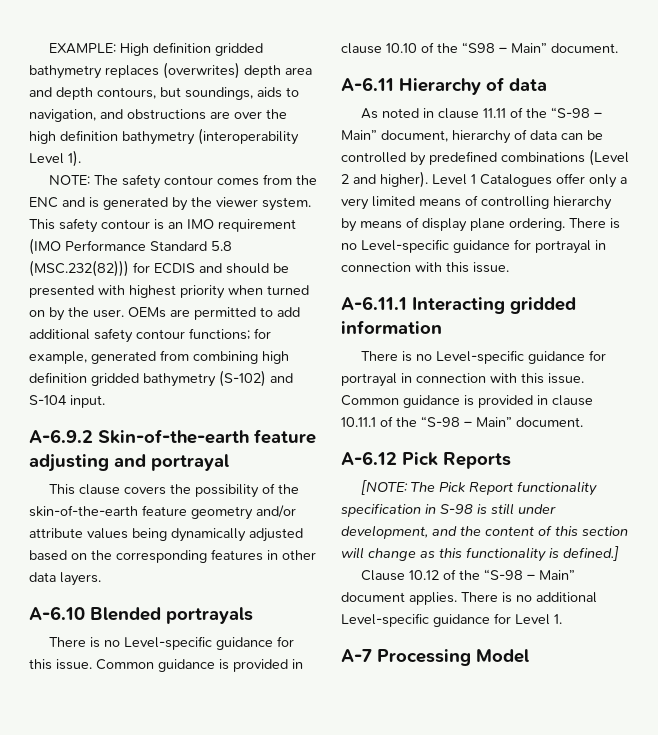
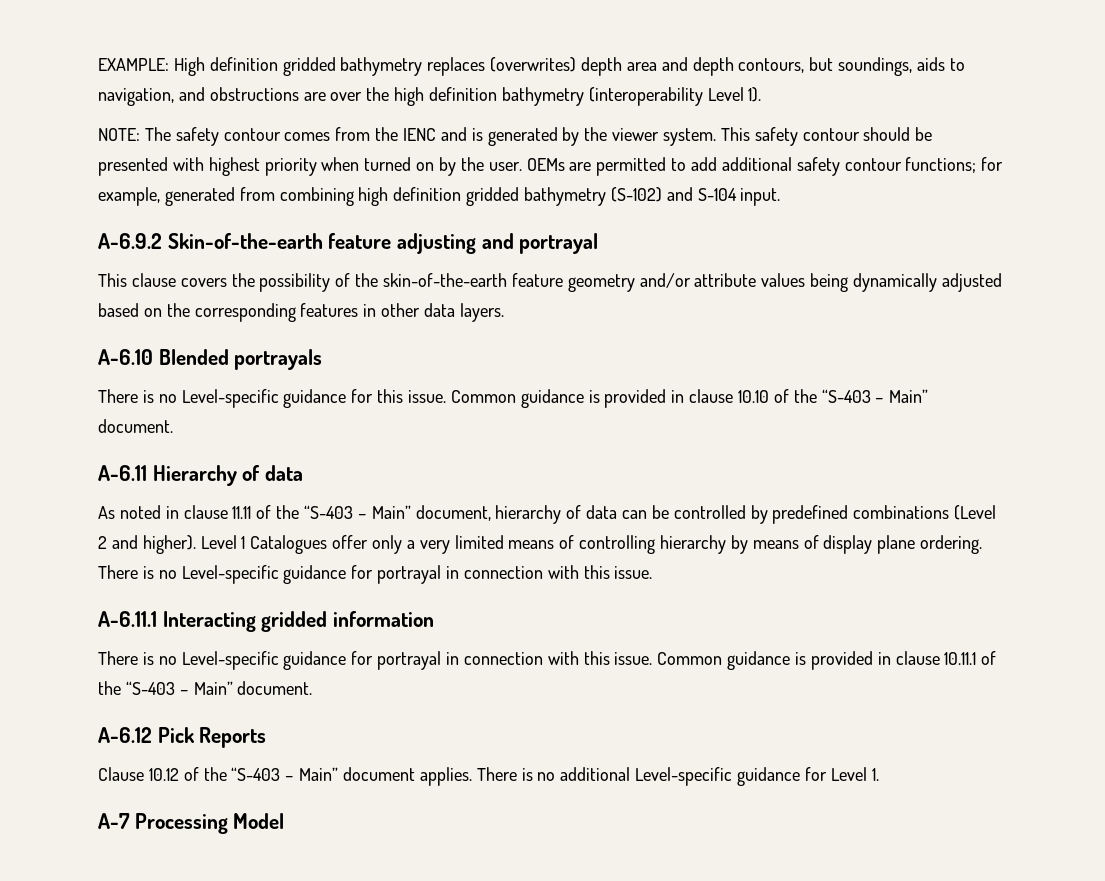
[29,197,58,208] ENC -> [403,128,437,141] IENC
[154,219,296,232] [29,238,232,255] [29,260,222,277] is an IMO requirement (IMO Performance Standard 5.8 (MSC.232(82))) for ECDIS and -> (860, 134) none
[462,42,495,53] “S98 -> [821,389,871,403] “S-403
[550,107,590,118] “S-98 -> [304,505,354,519] “S-403
[421,416,460,427] “S-98 -> [125,681,175,695] “S-403
[360,480,597,496] [341,503,556,517] [341,525,628,539] [341,546,619,562] // [NOTE: The Pick Report functionality specification in S-98 is still under development, and the content of this section will change as this functionality is defined.] -> (267, 737) none
[483,569,523,580] “S-98 -> [231,767,281,781] “S-403

